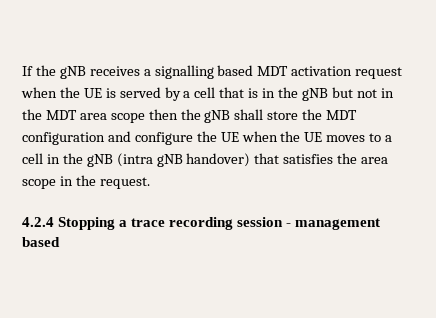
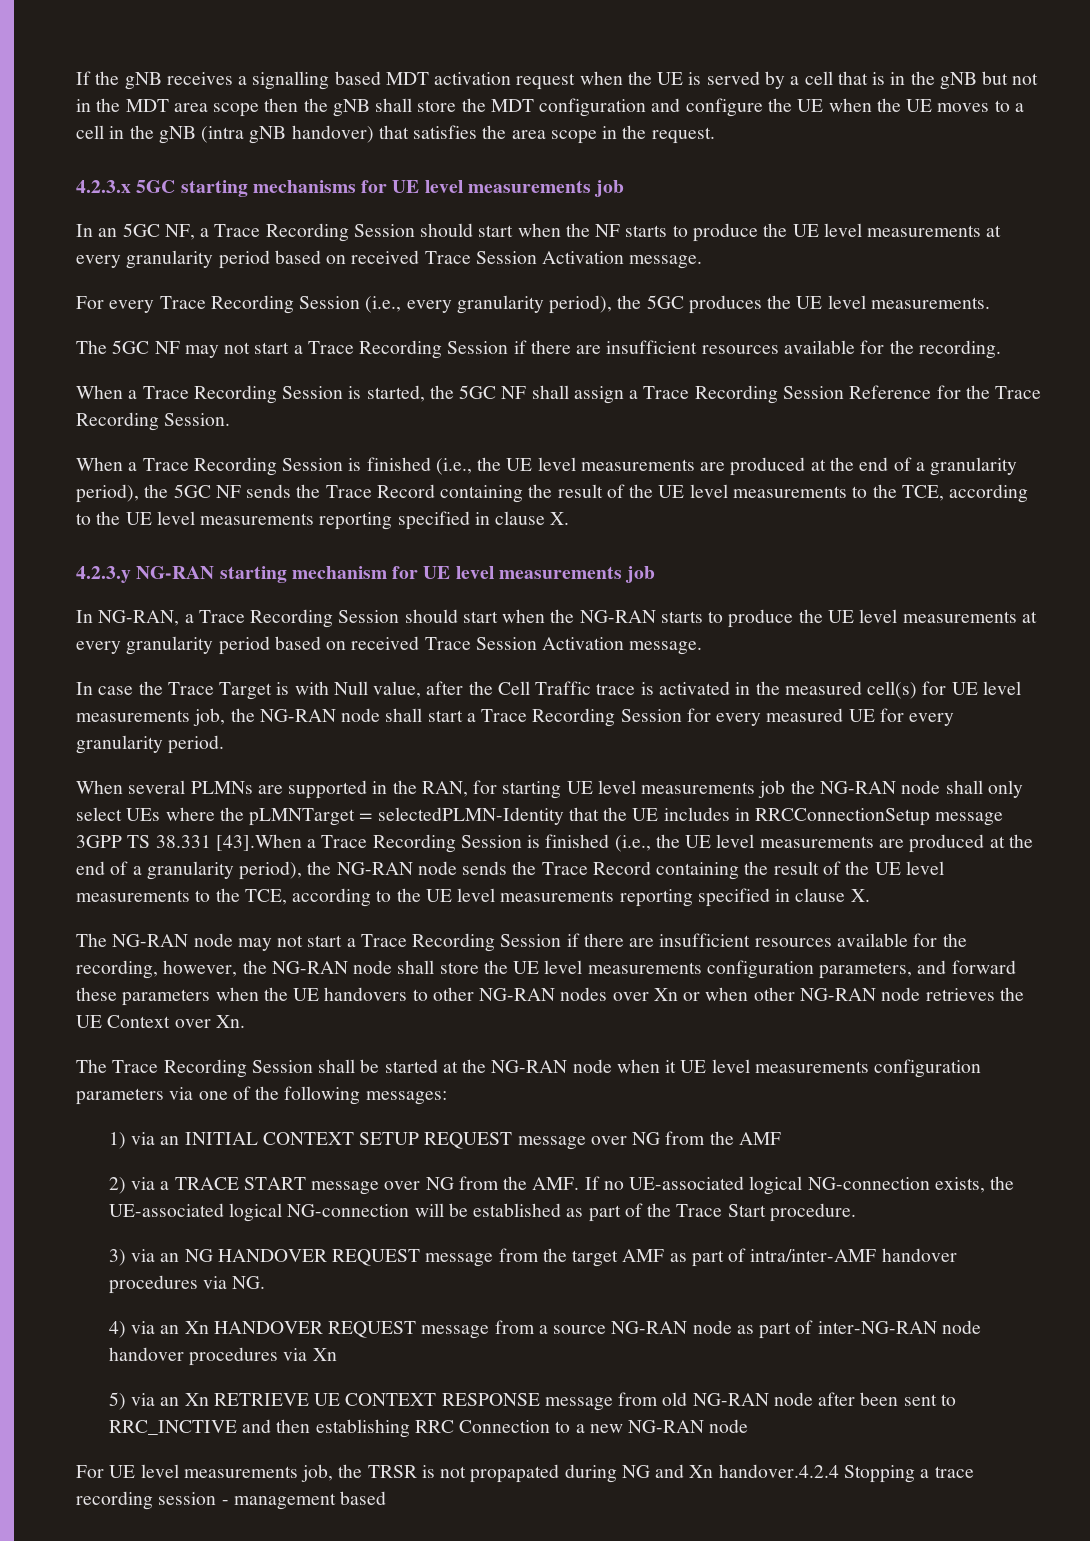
[22,217,54,227] 4.2.4 -> [76,180,625,197] [76,223,1002,242] [76,250,703,269] [76,295,990,314] [76,340,1001,359] [76,385,1042,404] [76,412,231,431] [76,457,1018,476] [76,484,1029,503] [76,511,570,530] [76,566,656,583] [76,609,1037,628] [76,636,703,655] [76,681,1021,700] [76,708,955,727] [76,735,225,754] [76,780,1023,799] [76,807,1004,826] [76,834,1033,853] [76,861,944,880] [76,888,870,907] [76,933,967,952] [76,960,1016,979] [76,987,1024,1006] [76,1015,245,1028] [76,1059,982,1078] [76,1086,447,1105] [108,1131,781,1150] [108,1176,1015,1195] [108,1203,856,1222] [108,1248,957,1267] [108,1275,266,1294] [108,1320,981,1339] [108,1347,337,1366] [108,1392,956,1411] [108,1419,749,1438] [76,1464,839,1483] 4.2.3.x 5GC starting mechanisms for UE level measurements job // In an 5GC NF, a Trace Recording Session should start when the NF starts to produce the UE level measurements at every granularity period based on received Trace Session Activation message. // For every Trace Recording Session (i.e., every granularity period), the 5GC produces the UE level measurements. // The 5GC NF may not start a Trace Recording Session if there are insufficient resources available for the recording. // When a Trace Recording Session is started, the 5GC NF shall assign a Trace Recording Session Reference for the Trace Recording Session. // When a Trace Recording Session is finished (i.e., the UE level measurements are produced at the end of a granularity period), the 5GC NF sends the Trace Record containing the result of the UE level measurements to the TCE, according to the UE level measurements reporting specified in clause X. // 4.2.3.y NG-RAN starting mechanism for UE level measurements job // In NG-RAN, a Trace Recording Session should start when the NG-RAN starts to produce the UE level measurements at every granularity period based on received Trace Session Activation message. // In case the Trace Target is with Null value, after the Cell Traffic trace is activated in the measured cell(s) for UE level measurements job, the NG-RAN node shall start a Trace Recording Session for every measured UE for every granularity period. // When several PLMNs are supported in the RAN, for starting UE level measurements job the NG-RAN node shall only select UEs where the pLMNTarget = selectedPLMN-Identity that the UE includes in RRCConnectionSetup message 3GPP TS 38.331 [43].When a Trace Recording Session is finished (i.e., the UE level measurements are produced at the end of a granularity period), the NG-RAN node sends the Trace Record containing the result of the UE level measurements to the TCE, according to the UE level measurements reporting specified in clause X. // The NG-RAN node may not start a Trace Recording Session if there are insufficient resources available for the recording, however, the NG-RAN node shall store the UE level measurements configuration parameters, and forward these parameters when the UE handovers to other NG-RAN nodes over Xn or when other NG-RAN node retrieves the UE Context over Xn. // The Trace Recording Session shall be started at the NG-RAN node when it UE level measurements configuration parameters via one of the following messages: // 1) via an INITIAL CONTEXT SETUP REQUEST message over NG from the AMF // 2) via a TRACE START message over NG from the AMF. If no UE-associated logical NG-connection exists, the UE-associated logical NG-connection will be established as part of the Trace Start procedure. // 3) via an NG HANDOVER REQUEST message from the target AMF as part of intra/inter-AMF handover procedures via NG. // 4) via an Xn HANDOVER REQUEST message from a source NG-RAN node as part of inter-NG-RAN node handover procedures via Xn // 5) via an Xn RETRIEVE UE CONTEXT RESPONSE message from old NG-RAN node after been sent to RRC_INCTIVE and then establishing RRC Connection to a new NG-RAN node // For UE level measurements job, the TRSR is not propapated during NG and Xn handover.4.2.4

